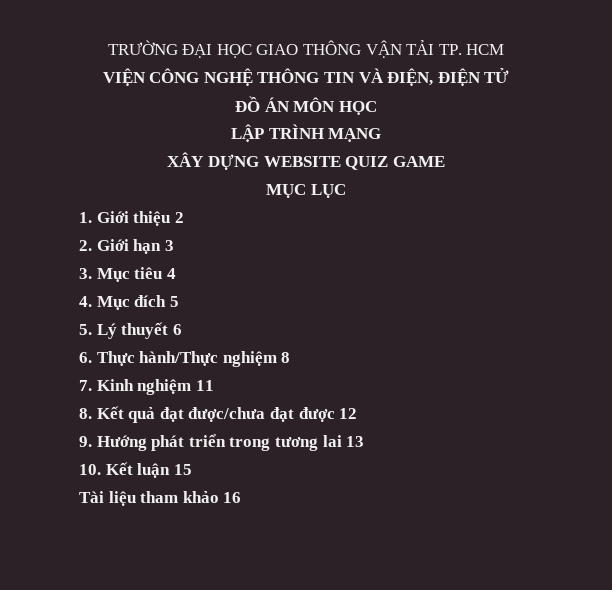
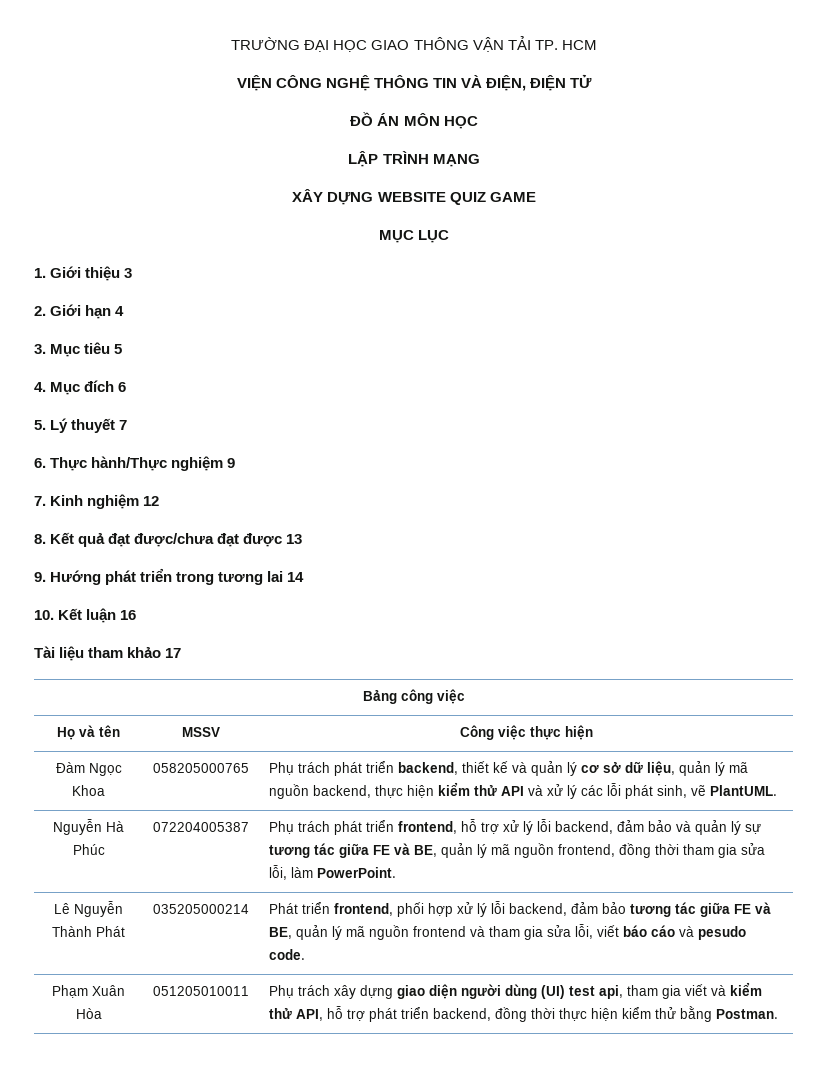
[174,212,184,223] 2 -> [124,268,133,278] 3
[164,240,174,251] 3 -> [115,306,125,316] 4
[166,268,176,279] 4 -> [114,344,123,354] 5
[169,296,179,307] 5 -> [118,382,127,392] 6
[172,324,182,335] 6 -> [119,420,128,430] 7
[281,352,291,363] 8 -> [227,458,236,468] 9
[195,380,214,391] 11 -> [143,496,160,506] 12
[339,408,358,419] 12 -> [286,534,303,544] 13
[346,436,365,447] 13 -> [287,572,305,582] 14
[173,464,192,475] 15 -> [120,610,137,620] 16
[223,492,242,503] 16 -> [165,648,182,658] [362,689,465,704] [57,725,120,740] [182,727,221,737] [459,725,593,740] [55,762,122,776] [72,785,105,796] [153,763,249,773] [268,761,748,776] [268,782,777,799] [53,819,124,835] [72,844,105,855] [153,822,249,832] [268,819,761,835] [268,843,765,858] [268,865,396,880] [54,901,123,917] [52,926,125,937] [153,904,249,914] [268,901,771,917] [268,924,746,940] [268,949,305,960] [52,985,125,998] [75,1008,102,1019] [153,986,249,996] [268,982,762,999] [268,1006,778,1022] 17 // Bảng công việc // Họ và tên | MSSV | Công việc thực hiện // Đàm Ngọc Khoa | 058205000765 | Phụ trách phát triển backend, thiết kế và quản lý cơ sở dữ liệu, quản lý mã nguồn backend, thực hiện kiểm thử API và xử lý các lỗi phát sinh, vẽ PlantUML. // Nguyễn Hà Phúc | 072204005387 | Phụ trách phát triển frontend, hỗ trợ xử lý lỗi backend, đảm bảo và quản lý sự tương tác giữa FE và BE, quản lý mã nguồn frontend, đồng thời tham gia sửa lỗi, làm PowerPoint. // Lê Nguyễn Thành Phát | 035205000214 | Phát triển frontend, phối hợp xử lý lỗi backend, đảm bảo tương tác giữa FE và BE, quản lý mã nguồn frontend và tham gia sửa lỗi, viết báo cáo và pesudo code. // Phạm Xuân Hòa | 051205010011 | Phụ trách xây dựng giao diện người dùng (UI) test api, tham gia viết và kiểm thử API, hỗ trợ phát triển backend, đồng thời thực hiện kiểm thử bằng Postman.

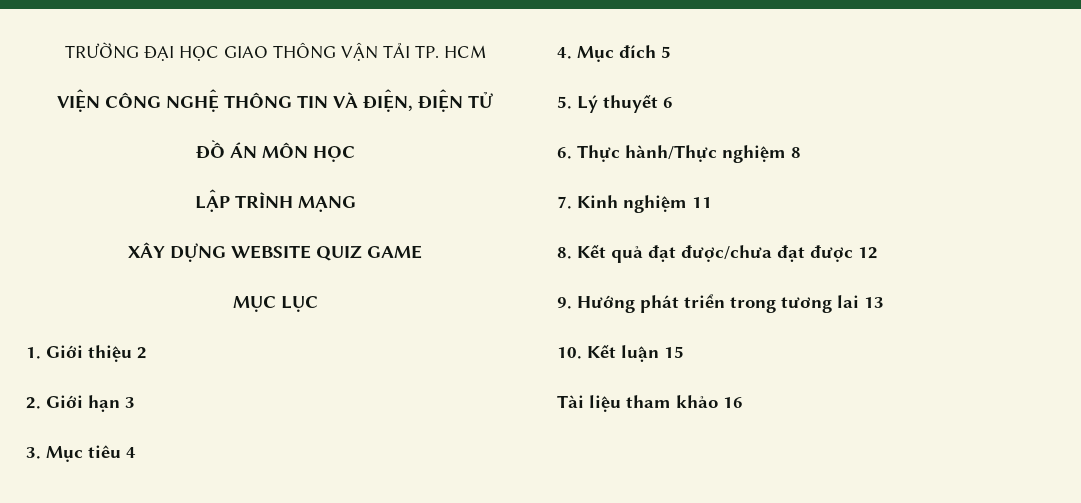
[124,268,133,278] 3 -> [137,347,147,359] 2
[115,306,125,316] 4 -> [125,397,135,408] 3
[114,344,123,354] 5 -> [126,447,136,458] 4
[118,382,127,392] 6 -> [661,46,671,58] 5
[119,420,128,430] 7 -> [663,97,673,108] 6
[227,458,236,468] 9 -> [791,147,801,158] 8
[143,496,160,506] 12 -> [692,197,712,208] 11
[286,534,303,544] 13 -> [858,247,878,259] 12
[287,572,305,582] 14 -> [864,297,884,308] 13
[120,610,137,620] 16 -> [664,346,684,358] 15
[165,648,182,658] [362,689,465,704] [57,725,120,740] [182,727,221,737] [459,725,593,740] [55,762,122,776] [72,785,105,796] [153,763,249,773] [268,761,748,776] [268,782,777,799] [53,819,124,835] [72,844,105,855] [153,822,249,832] [268,819,761,835] [268,843,765,858] [268,865,396,880] [54,901,123,917] [52,926,125,937] [153,904,249,914] [268,901,771,917] [268,924,746,940] [268,949,305,960] [52,985,125,998] [75,1008,102,1019] [153,986,249,996] [268,982,762,999] [268,1006,778,1022] 17 // Bảng công việc // Họ và tên | MSSV | Công việc thực hiện // Đàm Ngọc Khoa | 058205000765 | Phụ trách phát triển backend, thiết kế và quản lý cơ sở dữ liệu, quản lý mã nguồn backend, thực hiện kiểm thử API và xử lý các lỗi phát sinh, vẽ PlantUML. // Nguyễn Hà Phúc | 072204005387 | Phụ trách phát triển frontend, hỗ trợ xử lý lỗi backend, đảm bảo và quản lý sự tương tác giữa FE và BE, quản lý mã nguồn frontend, đồng thời tham gia sửa lỗi, làm PowerPoint. // Lê Nguyễn Thành Phát | 035205000214 | Phát triển frontend, phối hợp xử lý lỗi backend, đảm bảo tương tác giữa FE và BE, quản lý mã nguồn frontend và tham gia sửa lỗi, viết báo cáo và pesudo code. // Phạm Xuân Hòa | 051205010011 | Phụ trách xây dựng giao diện người dùng (UI) test api, tham gia viết và kiểm thử API, hỗ trợ phát triển backend, đồng thời thực hiện kiểm thử bằng Postman. -> [723,397,743,408] 16

